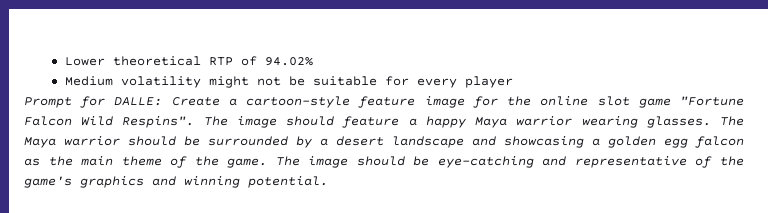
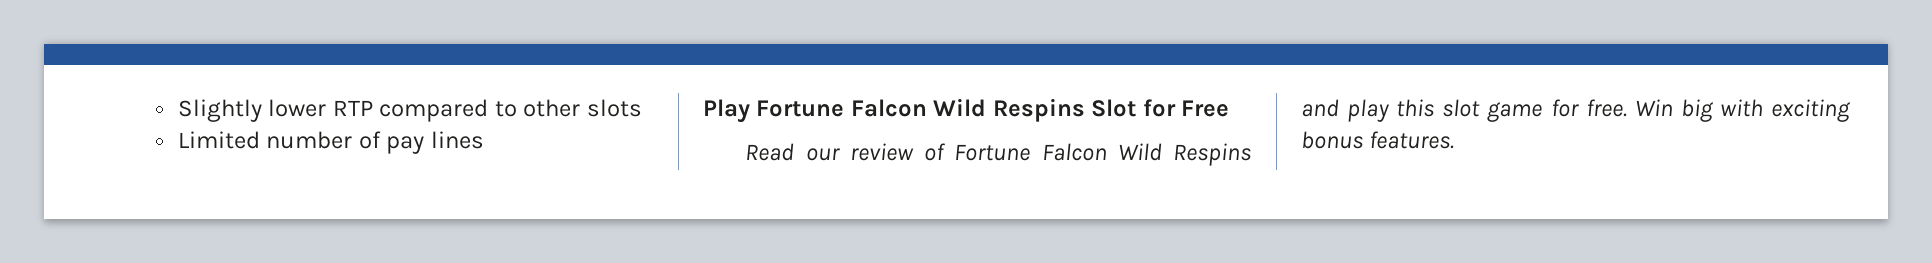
[64,56,313,66] [64,76,513,88] [24,96,745,108] [24,116,745,128] [24,136,744,148] [24,156,744,168] [24,176,328,188] Lower theoretical RTP of 94.02% // Medium volatility might not be suitable for every player // Prompt for DALLE: Create a cartoon-style feature image for the online slot game "Fortune Falcon Wild Respins". The image should feature a happy Maya warrior wearing glasses. The Maya warrior should be surrounded by a desert landscape and showcasing a golden egg falcon as the main theme of the game. The image should be eye-catching and representative of the game's graphics and winning potential. -> [177,99,642,122] [177,131,484,154] [703,98,1230,123] [745,143,1251,166] [1301,99,1850,122] [1301,131,1455,149] Slightly lower RTP compared to other slots // Limited number of pay lines // Play Fortune Falcon Wild Respins Slot for Free // Read our review of Fortune Falcon Wild Respins and play this slot game for free. Win big with exciting bonus features.

